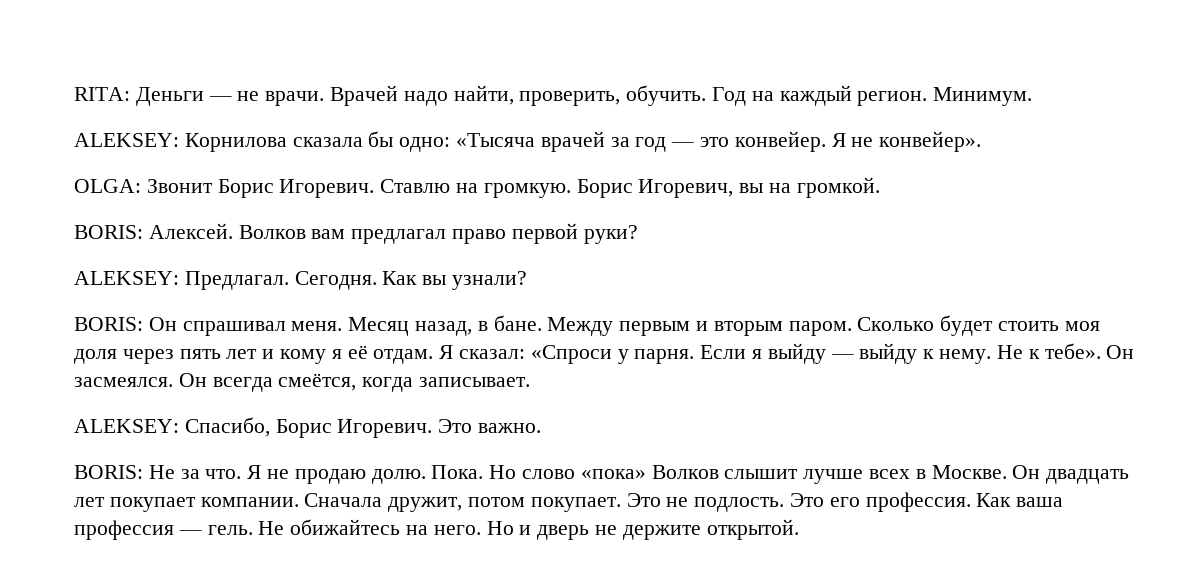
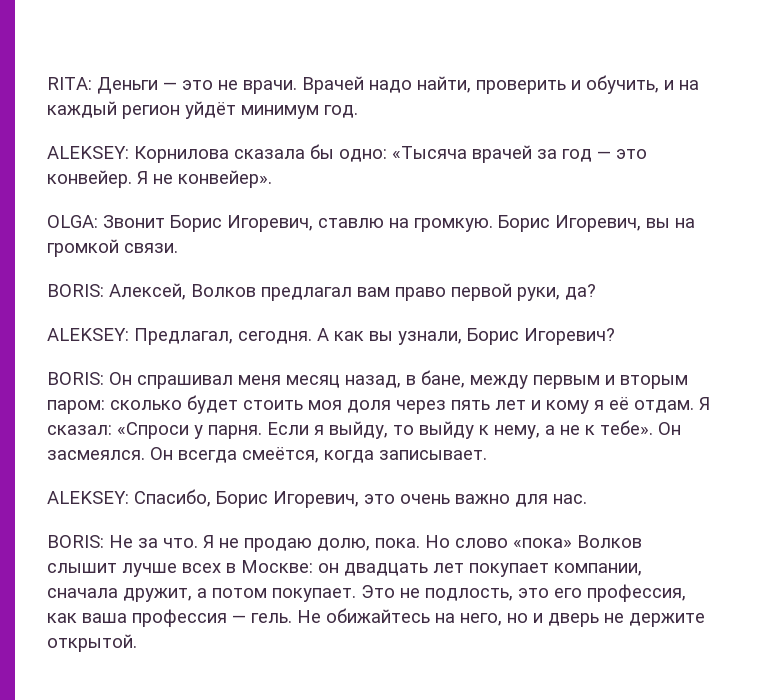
(232, 98) none -> [182,80,213,90] это
[519,85,1033,106] проверить, обучить. Год на каждый регион. Минимум. -> [476,75,699,94] [47,101,358,119] проверить и обучить, и на каждый регион уйдёт минимум год.
[279,179,451,198] Игоревич. Ставлю -> [227,215,384,232] Игоревич, ставлю
[796,177,880,198] [74,223,638,244] [74,271,528,290] [74,315,614,336] громкой. // BORIS: Алексей. Волков вам предлагал право первой руки? // ALEKSEY: Предлагал. Сегодня. Как вы узнали? // BORIS: Он спрашивал меня. Месяц назад, в бане. Между -> [47,239,178,257] [47,283,596,301] [47,328,615,345] [47,370,528,389] громкой связи. // BORIS: Алексей, Волков предлагал вам право первой руки, да? // ALEKSEY: Предлагал, сегодня. А как вы узнали, Борис Игоревич? // BORIS: Он спрашивал меня месяц назад, в бане, между
[788,317,935,336] паром. Сколько -> [47,400,182,414] паром: сколько
[767,343,1023,364] выйду — выйду к нему. Не -> [329,421,580,439] выйду, то выйду к нему, а не
[337,419,542,438] Игоревич. Это важно. -> [273,491,587,508] Игоревич, это очень важно для нас.
[371,465,484,484] долю. Пока. -> [317,538,420,551] долю, пока.
[931,465,1041,479] Москве. Он -> [241,560,339,573] Москве: он
[200,492,1012,512] компании. Сначала дружит, потом покупает. Это не подлость. Это его профессия. Как -> [554,563,642,576] [47,584,686,602] [47,613,77,623] компании, сначала дружит, а потом покупает. Это не подлость, это его профессия, как
[433,521,514,535] него. Но -> [460,613,528,626] него, но

